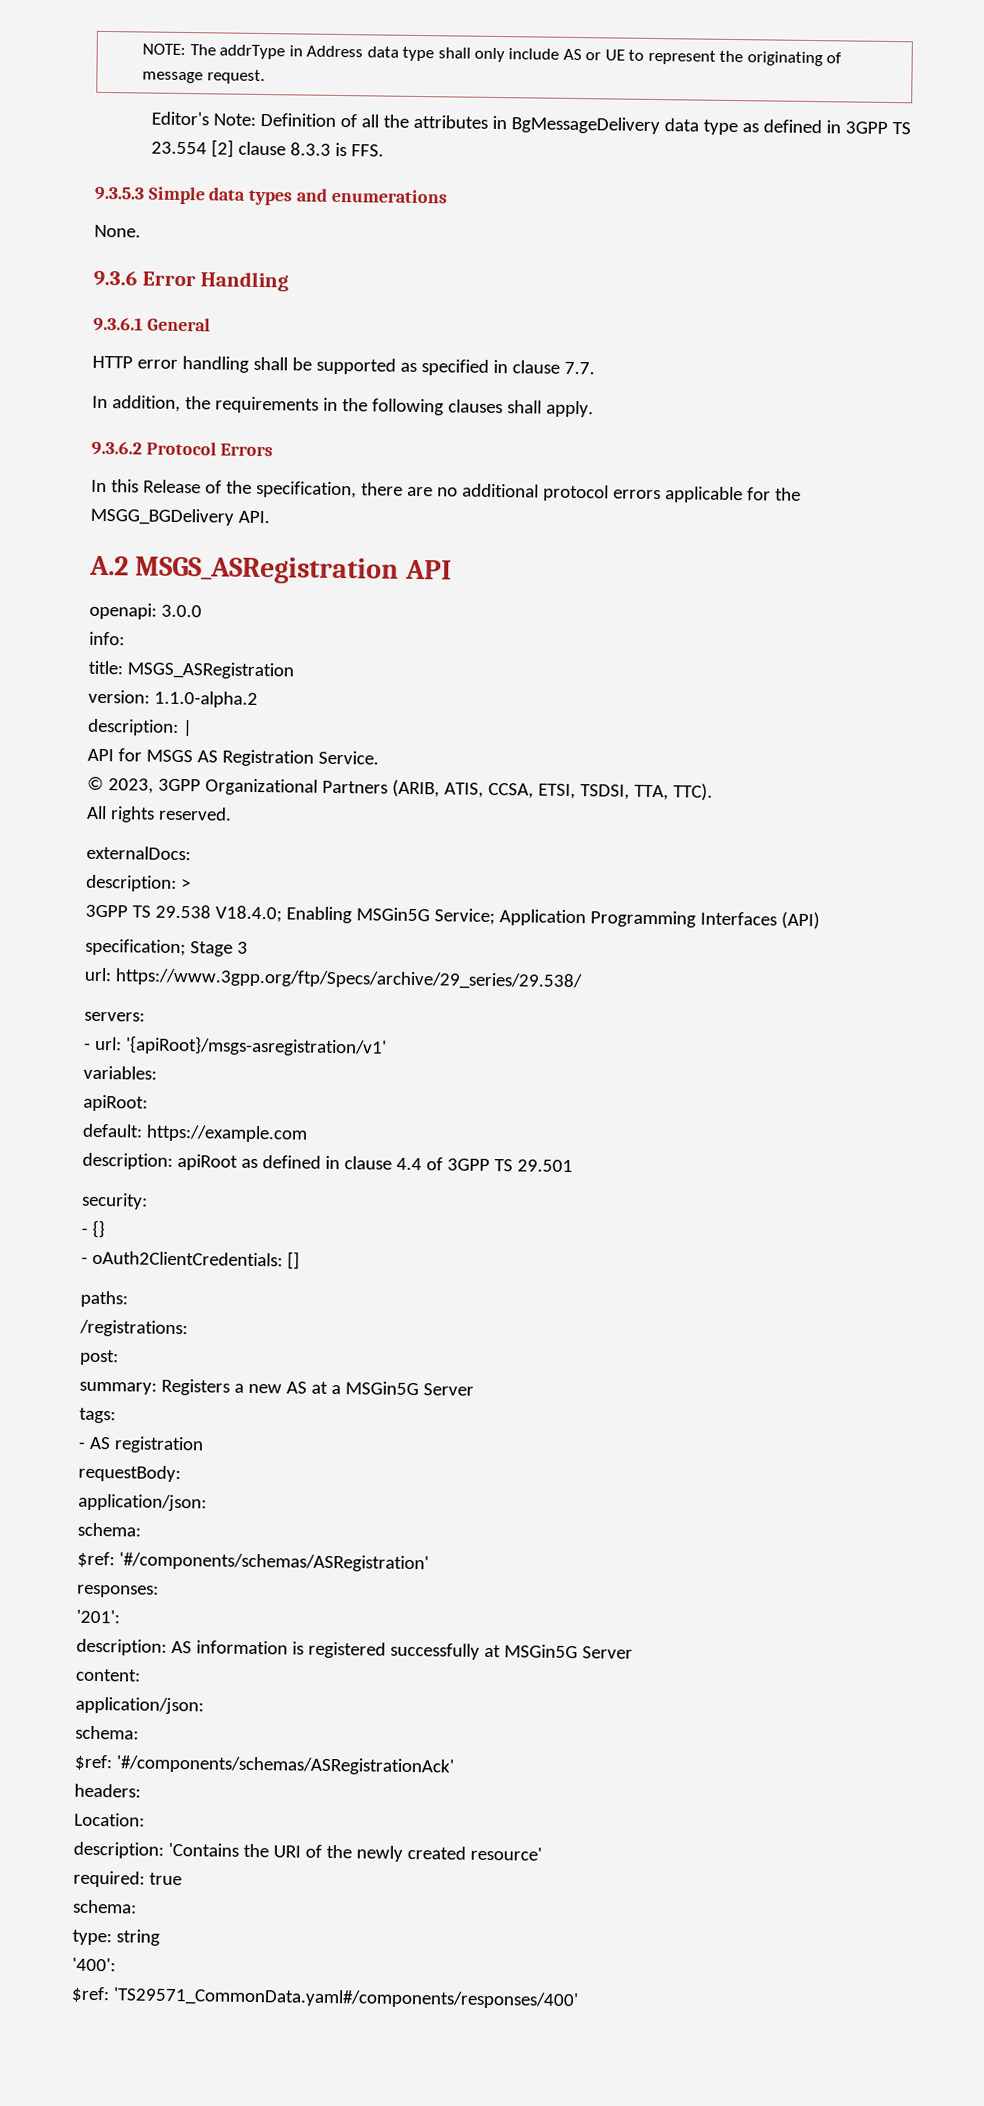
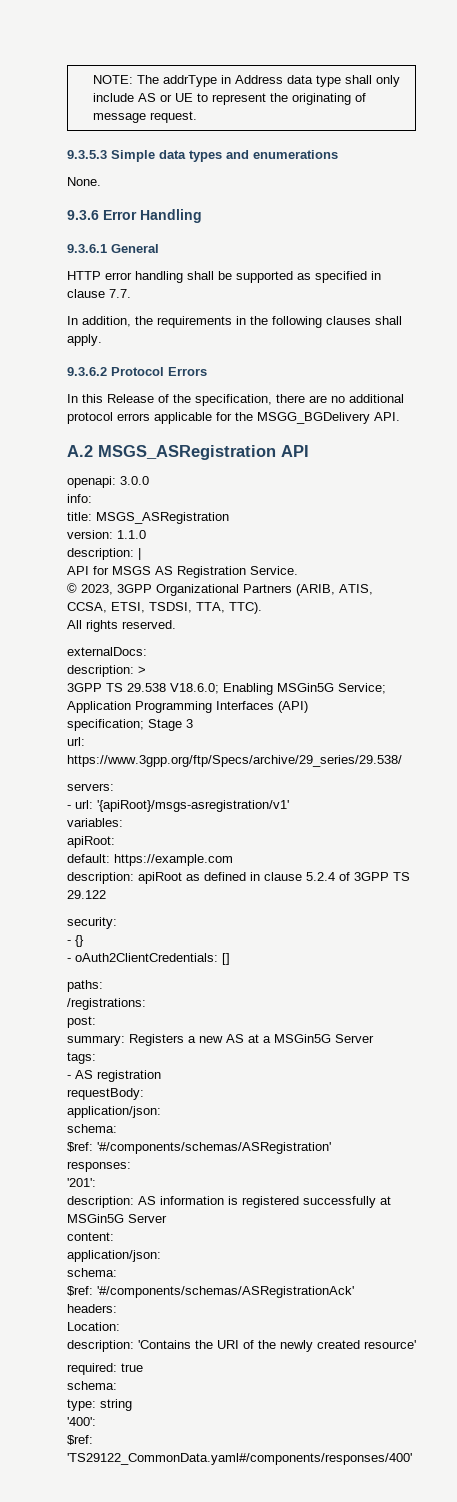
[150,111,911,136] [150,139,384,158] // Editor's Note: Definition of all the attributes in BgMessageDelivery data type as defined in 3GPP TS 23.554 [2] clause 8.3.3 is FFS. -> (198, 117) none
[153,690,258,708] 1.1.0-alpha.2 -> [117,530,146,539] 1.1.0
[214,905,282,923] V18.4.0; -> [170,683,219,694] V18.6.0;
[395,1157,422,1171] 4.4 -> [306,872,335,881] 5.2.4
[516,1159,573,1173] 29.501 -> [67,890,106,899] 29.122
[112,1987,579,2010] 'TS29571_CommonData.yaml#/components/responses/400' -> [67,1453,412,1465] 'TS29122_CommonData.yaml#/components/responses/400'

